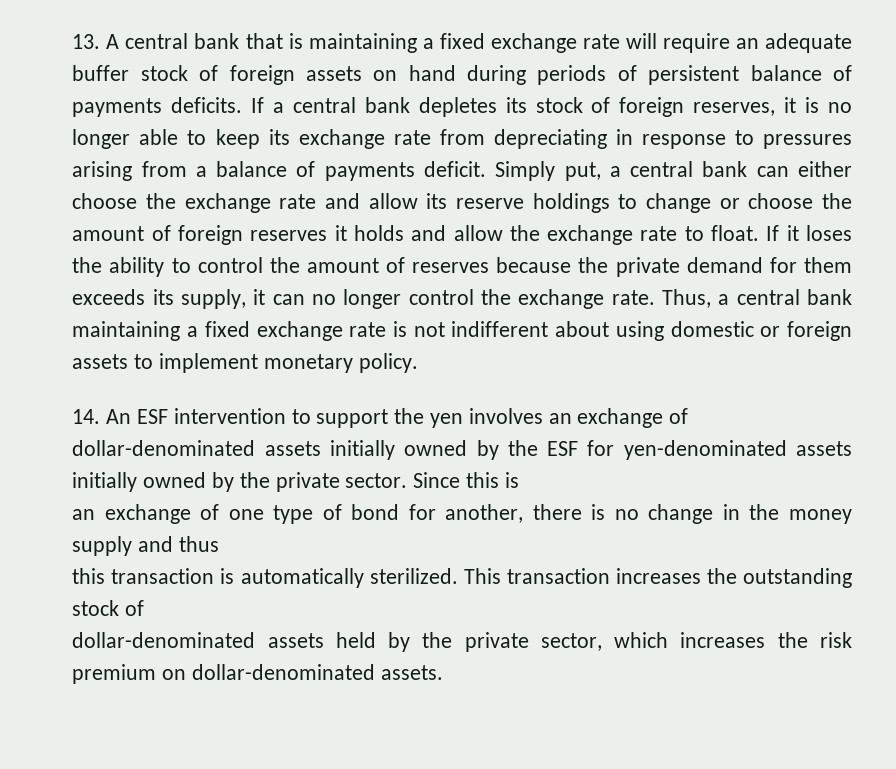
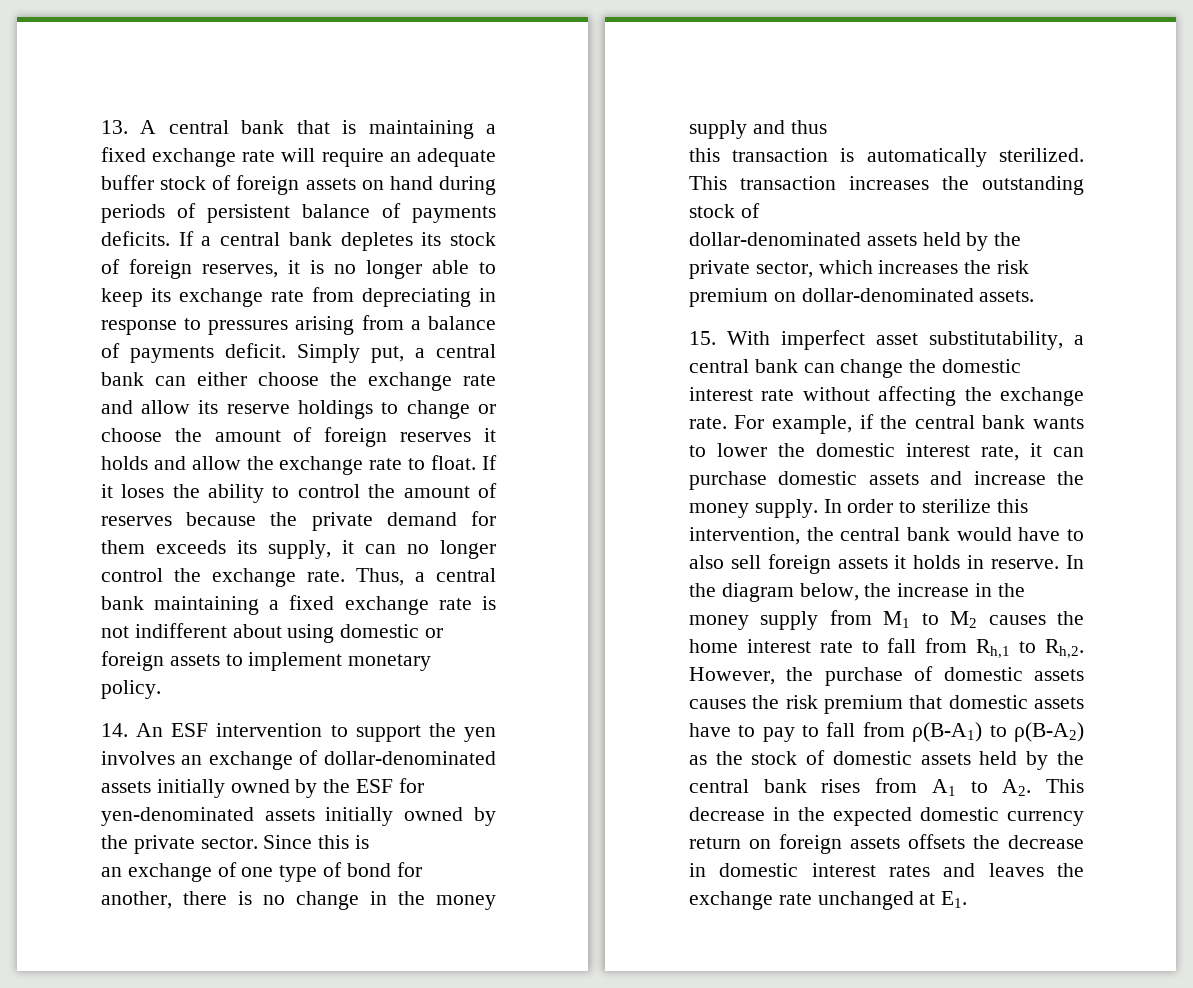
(443, 672) none -> [688,330,1084,350] [688,359,1021,378] [688,386,1084,406] [688,414,1084,434] [688,443,1084,461] [688,471,1084,490] [688,499,1028,518] [688,527,1084,545] [688,554,1084,574] [688,583,1025,602] [688,610,1084,630] [688,638,1084,658] [688,666,1084,686] [688,695,1084,714] [688,722,1084,742] [688,750,1084,770] [688,778,1084,796] [688,807,1084,826] [688,834,1084,854] [688,863,1084,877] [688,891,968,910] // 15. With imperfect asset substitutability, a central bank can change the domestic interest rate without affecting the exchange rate. For example, if the central bank wants to lower the domestic interest rate, it can purchase domestic assets and increase the money supply. In order to sterilize this intervention, the central bank would have to also sell foreign assets it holds in reserve. In the diagram below, the increase in the money supply from M1 to M2 causes the home interest rate to fall from Rh,1 to Rh,2. However, the purchase of domestic assets causes the risk premium that domestic assets have to pay to fall from ρ(B-A1) to ρ(B-A2) as the stock of domestic assets held by the central bank rises from A1 to A2. This decrease in the expected domestic currency return on foreign assets offsets the decrease in domestic interest rates and leaves the exchange rate unchanged at E1.

